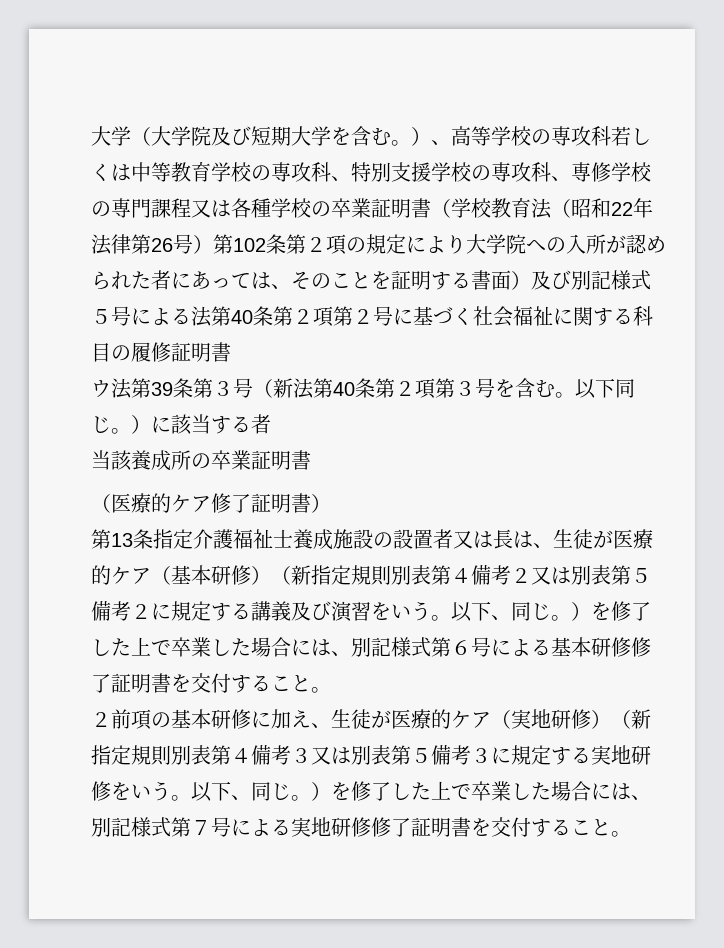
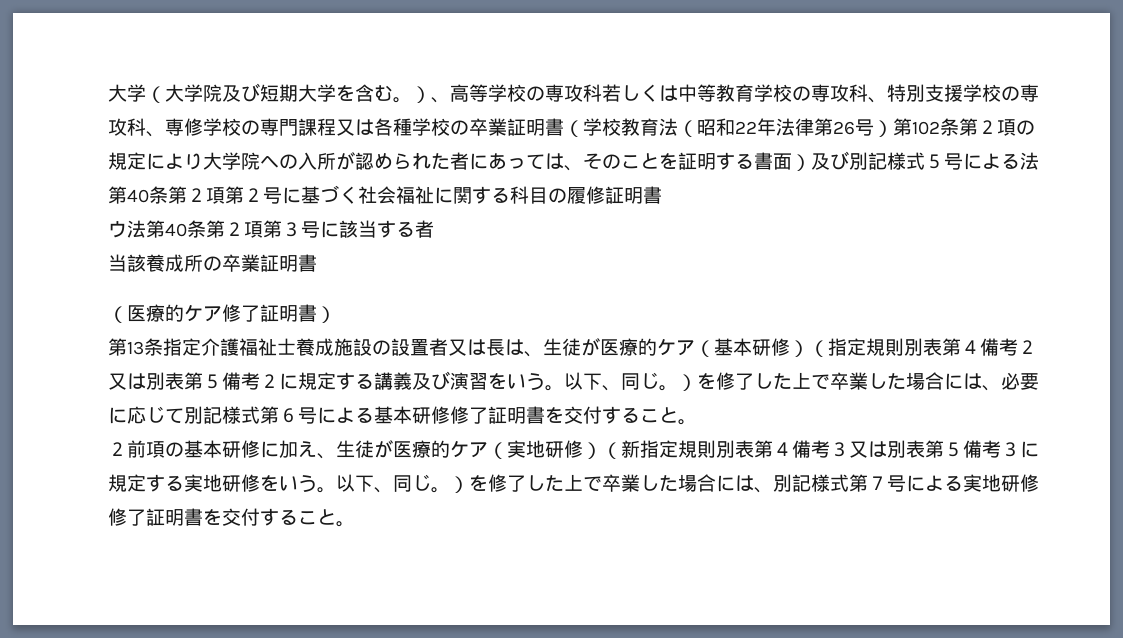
[151,378,334,399] 39条第３号（新法第 -> (165, 229) none
[495,378,636,399] [91,415,152,434] を含む。以下同じ。） -> (320, 229) none
[291,565,312,585] 新 -> (828, 348) none
(352, 653) none -> [1000,372,1039,390] [107,406,184,424] 必要に応じて

